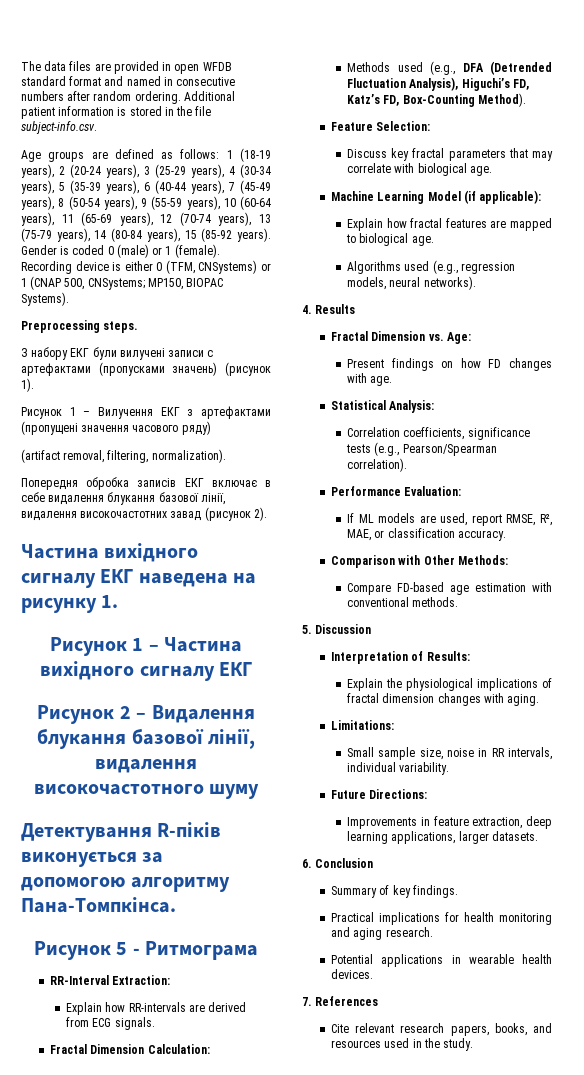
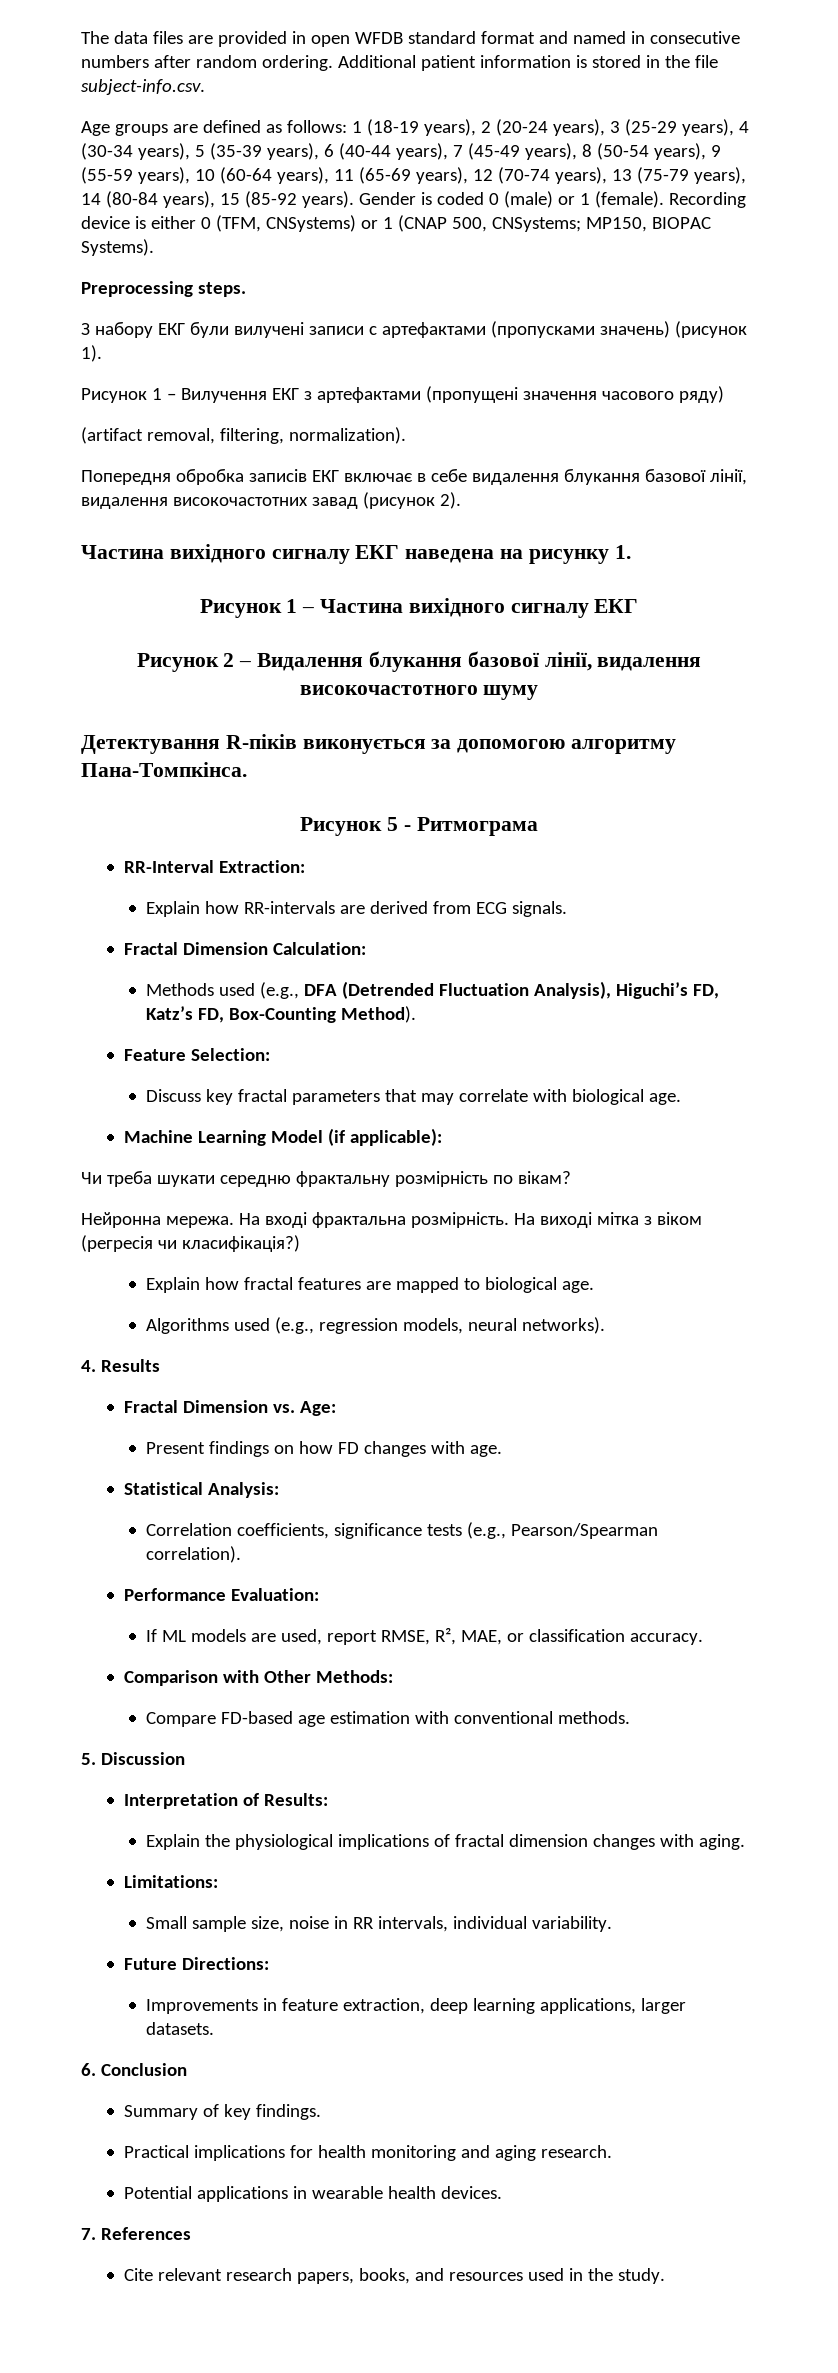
(542, 197) none -> [81,1171,571,1187] [81,1212,702,1228] [81,1235,300,1252] // Чи треба шукати середню фрактальну розмірність по вікам? // Нейронна мережа. На вході фрактальна розмірність. На виході мітка з віком (регресія чи класифікація?)

